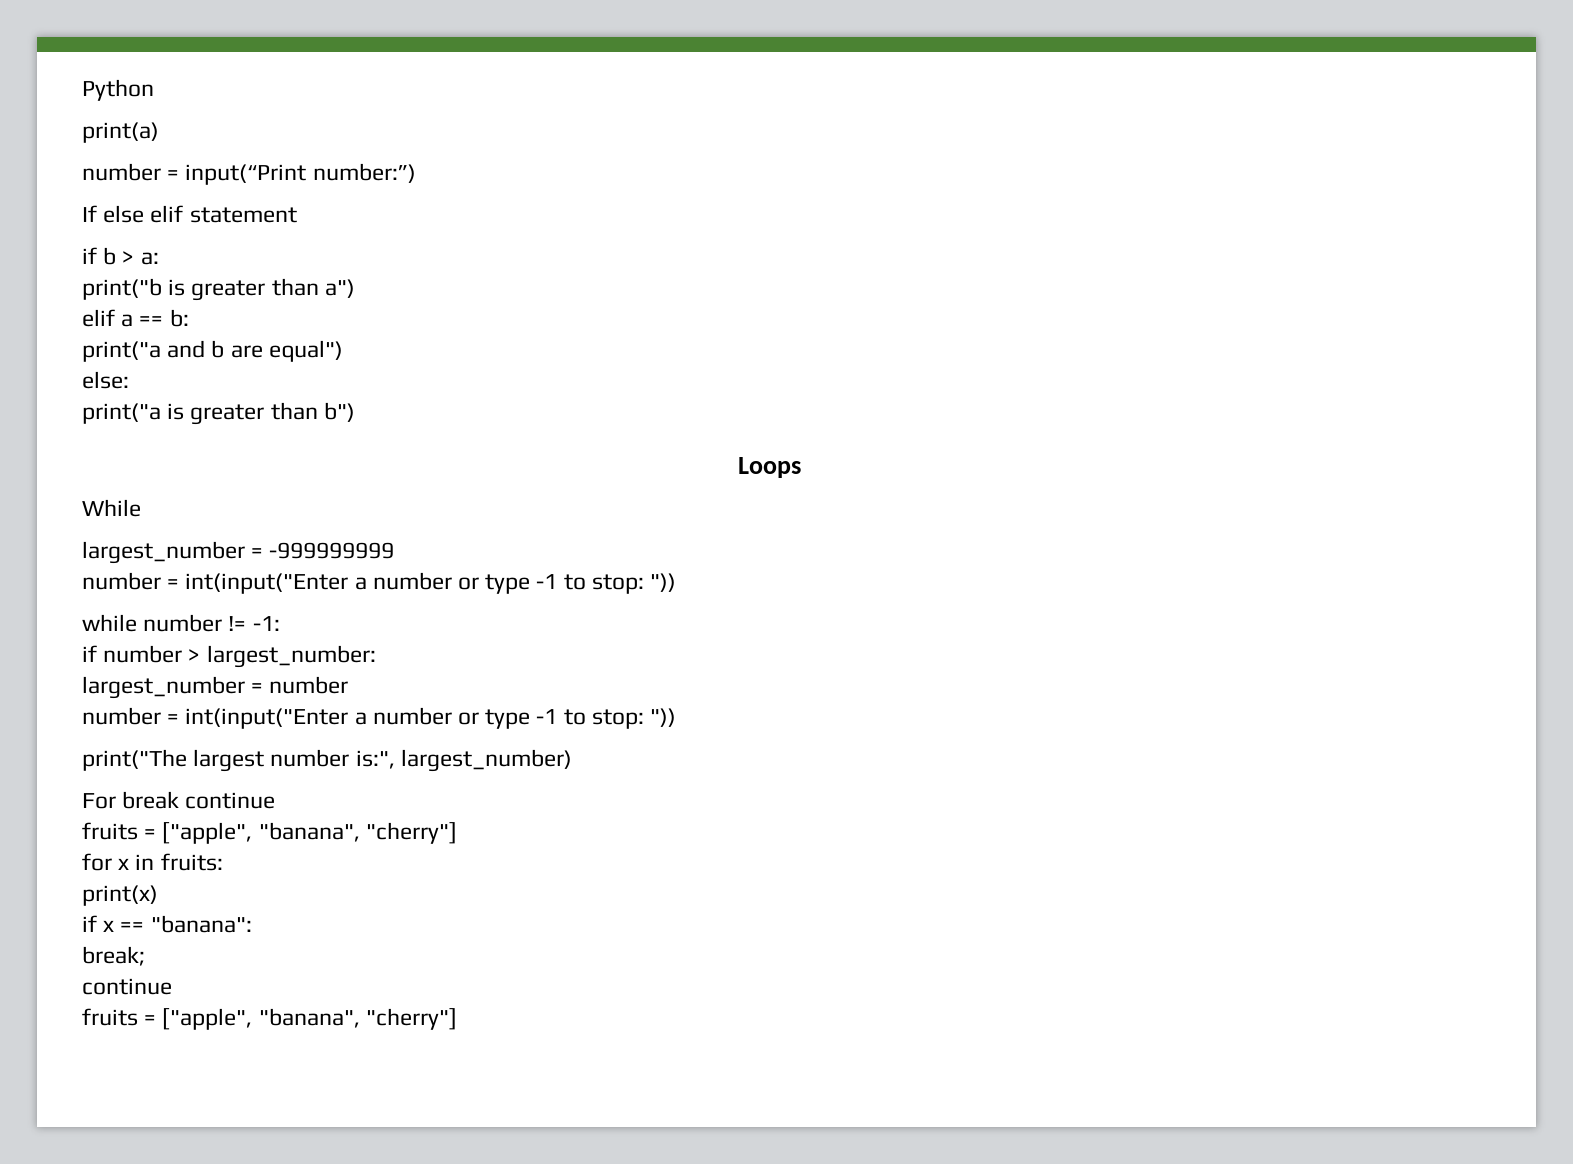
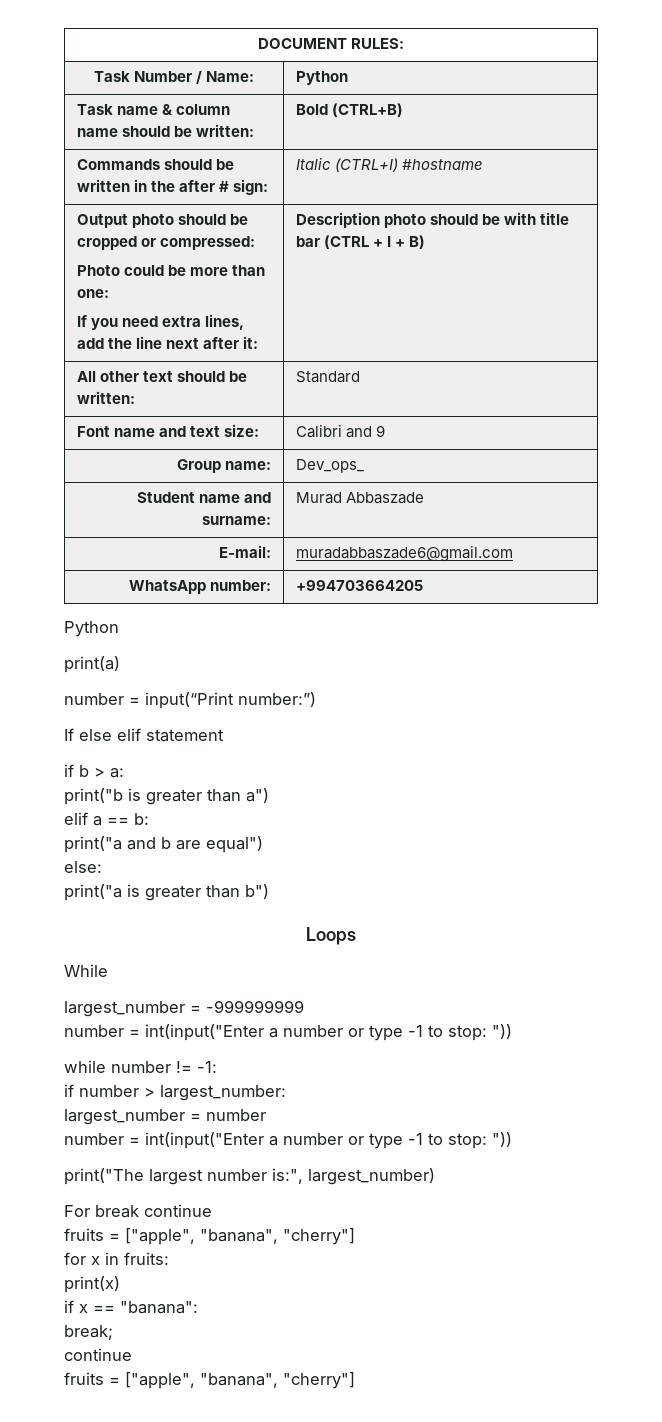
(82, 90) none -> [257,38,405,49] [93,70,255,84] [295,71,348,85] [76,104,230,115] [76,124,254,137] [295,103,403,117] [76,159,234,170] [76,179,269,195] [295,157,483,172] [76,214,248,228] [76,236,255,250] [76,265,266,276] [76,289,109,298] [76,314,245,330] [76,336,259,349] [295,212,570,228] [295,235,426,249] [76,371,248,382] [76,391,135,404] [295,371,360,383] [76,424,260,437] [295,424,385,438] [177,459,272,473] [295,459,364,473] [137,492,272,503] [202,516,272,525] [295,492,424,504] [219,545,272,558] [295,545,513,562] [129,580,272,594] [295,580,423,591] DOCUMENT RULES: // Task Number / Name: | Python // Task name & column name should be written: | Bold (CTRL+B) // Commands should be written in the after # sign: | Italic (CTRL+I) #hostname // Output photo should be cropped or compressed: // Photo could be more than one: // If you need extra lines, add the line next after it: | Description photo should be with title bar (CTRL + I + B) // All other text should be written: | Standard // Font name and text size: | Calibri and 9 // Group name: | Dev_ops_ // Student name and surname: | Murad Abbaszade // E-mail: | muradabbaszade6@gmail.com // WhatsApp number: | +994703664205 //

